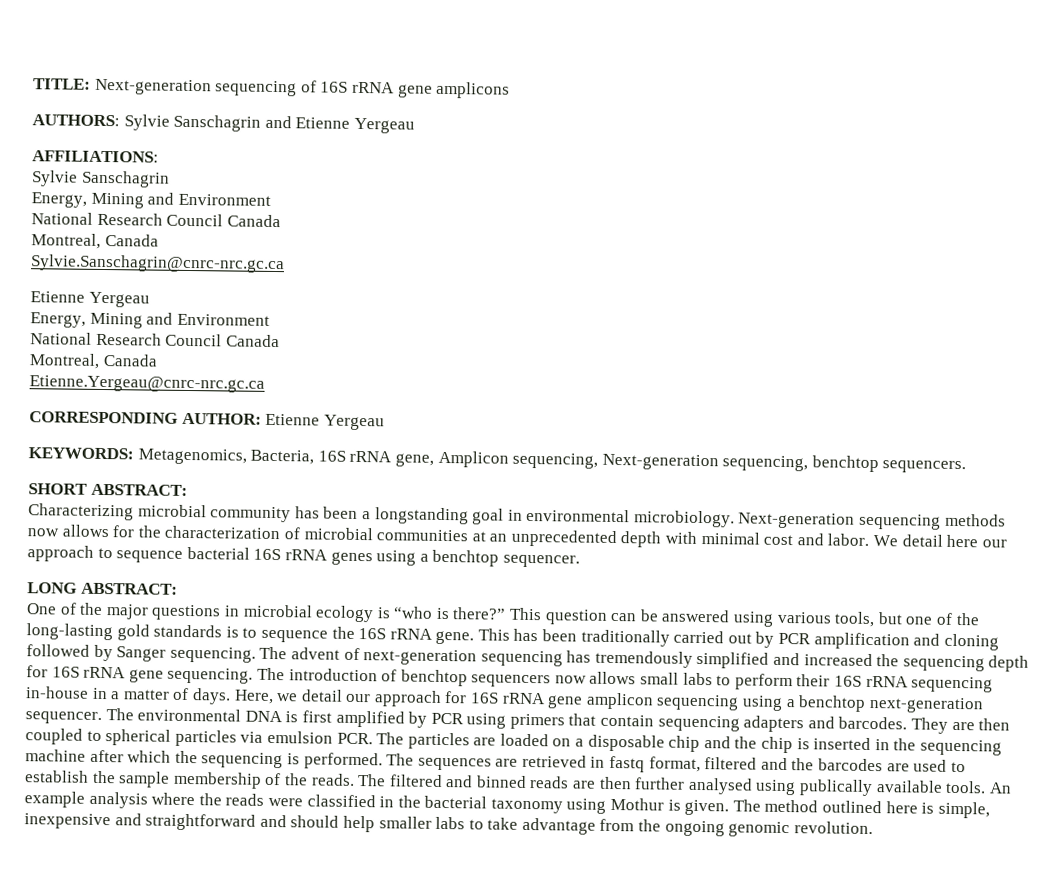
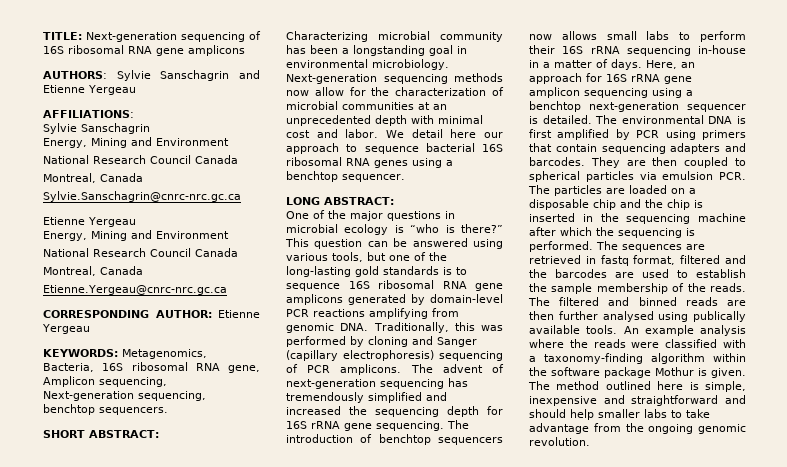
[351,81,395,94] rRNA -> [68,45,152,54] ribosomal RNA
[349,450,393,463] rRNA -> [131,362,220,371] ribosomal RNA
[61,524,110,538] allows -> [314,87,344,96] allow
[284,549,328,561] rRNA -> [286,157,370,166] ribosomal RNA
[331,626,999,651] [26,644,256,663] the 16S rRNA gene. This has been traditionally carried out by PCR amplification and cloning followed by Sanger sequencing. -> [348,280,503,291] [286,294,503,305] [286,308,459,319] [286,322,503,333] [286,336,477,347] [286,350,503,361] [286,364,402,375] 16S ribosomal RNA gene amplicons generated by domain-level PCR reactions amplifying from genomic DNA. Traditionally, this was performed by cloning and Sanger (capillary electrophoresis) sequencing of PCR amplicons.
[276,689,372,703] we detail our -> [681,62,695,68] an
[25,711,102,725] sequencer. -> [687,104,746,112] [529,115,592,124] sequencer is detailed.
[379,795,607,814] in the bacterial taxonomy using -> [723,339,746,348] [529,353,746,364] [529,367,651,378] with a taxonomy-finding algorithm within the software package

